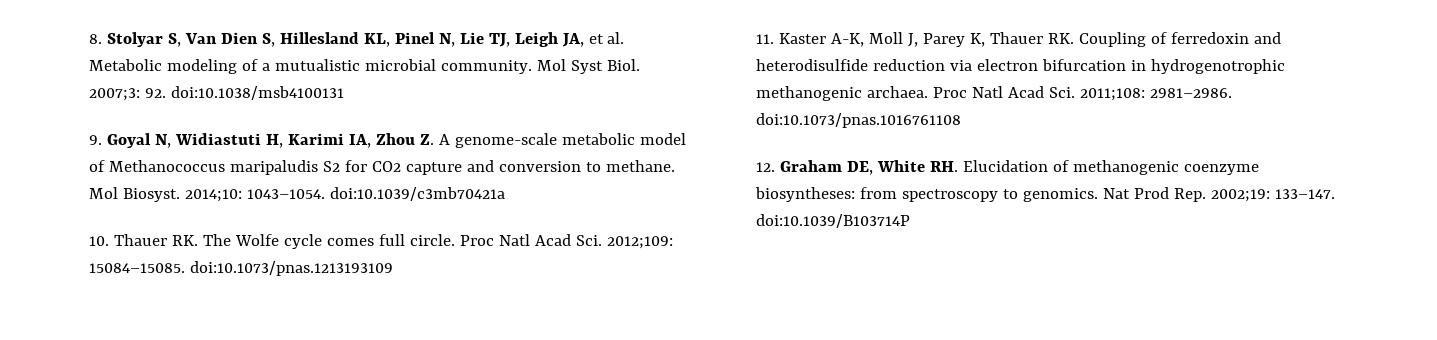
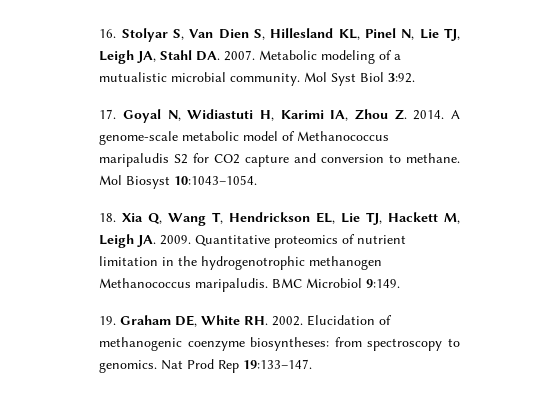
[88,34,102,44] 8. -> [99,29,117,38] 16.
[588,32,625,44] et al. -> [160,50,256,61] Stahl DA. 2007.
[606,59,640,71] [88,86,344,101] [88,135,102,145] Biol. 2007;3: 92. doi:10.1038/msb4100131 // 9. -> [360,72,416,83] [99,109,117,119] Biol 3:92. // 17.
(434, 139) none -> [413,110,445,120] 2014.
[122,187,505,202] [88,234,673,249] [88,261,393,276] [755,32,1281,47] [755,59,1285,74] [755,86,1232,101] [755,113,961,128] [755,162,775,172] Biosyst. 2014;10: 1043–1054. doi:10.1039/c3mb70421a // 10. Thauer RK. The Wolfe cycle comes full circle. Proc Natl Acad Sci. 2012;109: 15084–15085. doi:10.1073/pnas.1213193109 // 11. Kaster A-K, Moll J, Parey K, Thauer RK. Coupling of ferredoxin and heterodisulfide reduction via electron bifurcation in hydrogenotrophic methanogenic archaea. Proc Natl Acad Sci. 2011;108: 2981–2986. doi:10.1073/pnas.1016761108 // 12. -> [126,175,258,189] [99,212,460,226] [99,234,407,248] [99,256,383,270] [99,278,401,292] [99,316,117,325] Biosyst 10:1043–1054. // 18. Xia Q, Wang T, Hendrickson EL, Lie TJ, Hackett M, Leigh JA. 2009. Quantitative proteomics of nutrient limitation in the hydrogenotrophic methanogen Methanococcus maripaludis. BMC Microbiol 9:149. // 19.
(958, 166) none -> [272,316,304,326] 2002.
[1173,188,1335,202] [755,214,910,228] Rep. 2002;19: 133–147. doi:10.1039/B103714P -> [218,359,313,373] Rep 19:133–147.

